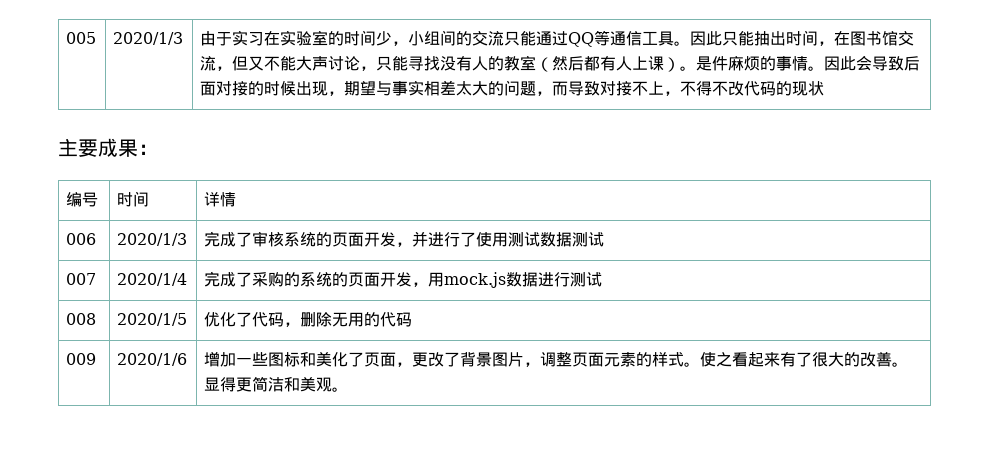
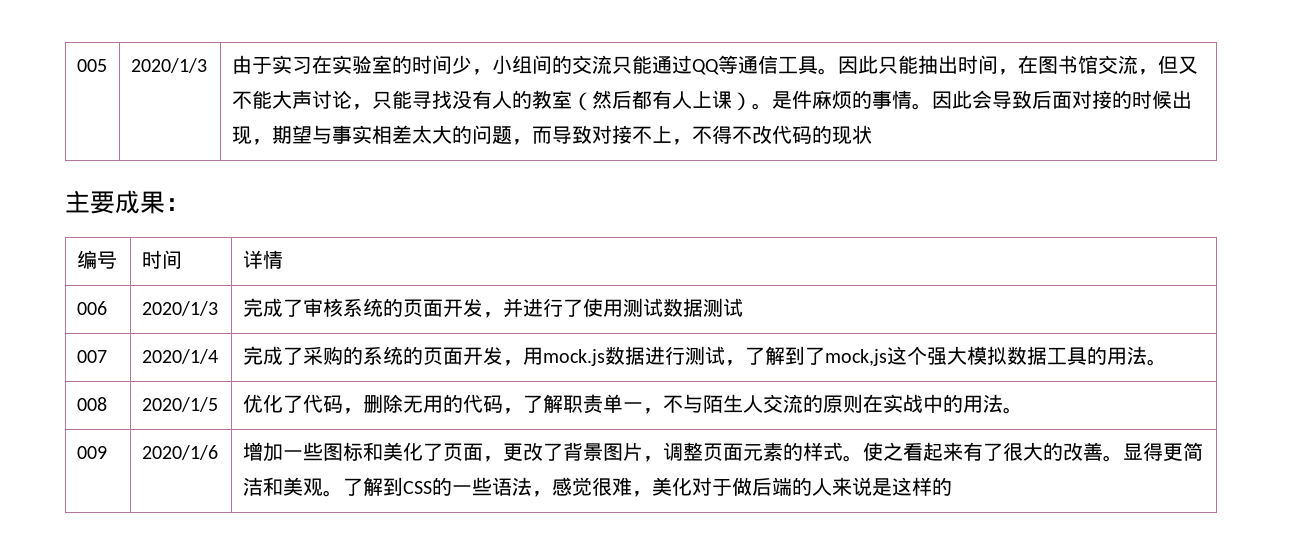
(603, 279) none -> [724,346,1167,366] ，了解到了mock,js这个强大模拟数据工具的用法。
(413, 319) none -> [502,394,1023,414] ，了解职责单一，不与陌生人交流的原则在实战中的用法。
(349, 389) none -> [342,477,952,497] 了解到CSS的一些语法，感觉很难，美化对于做后端的人来说是这样的

